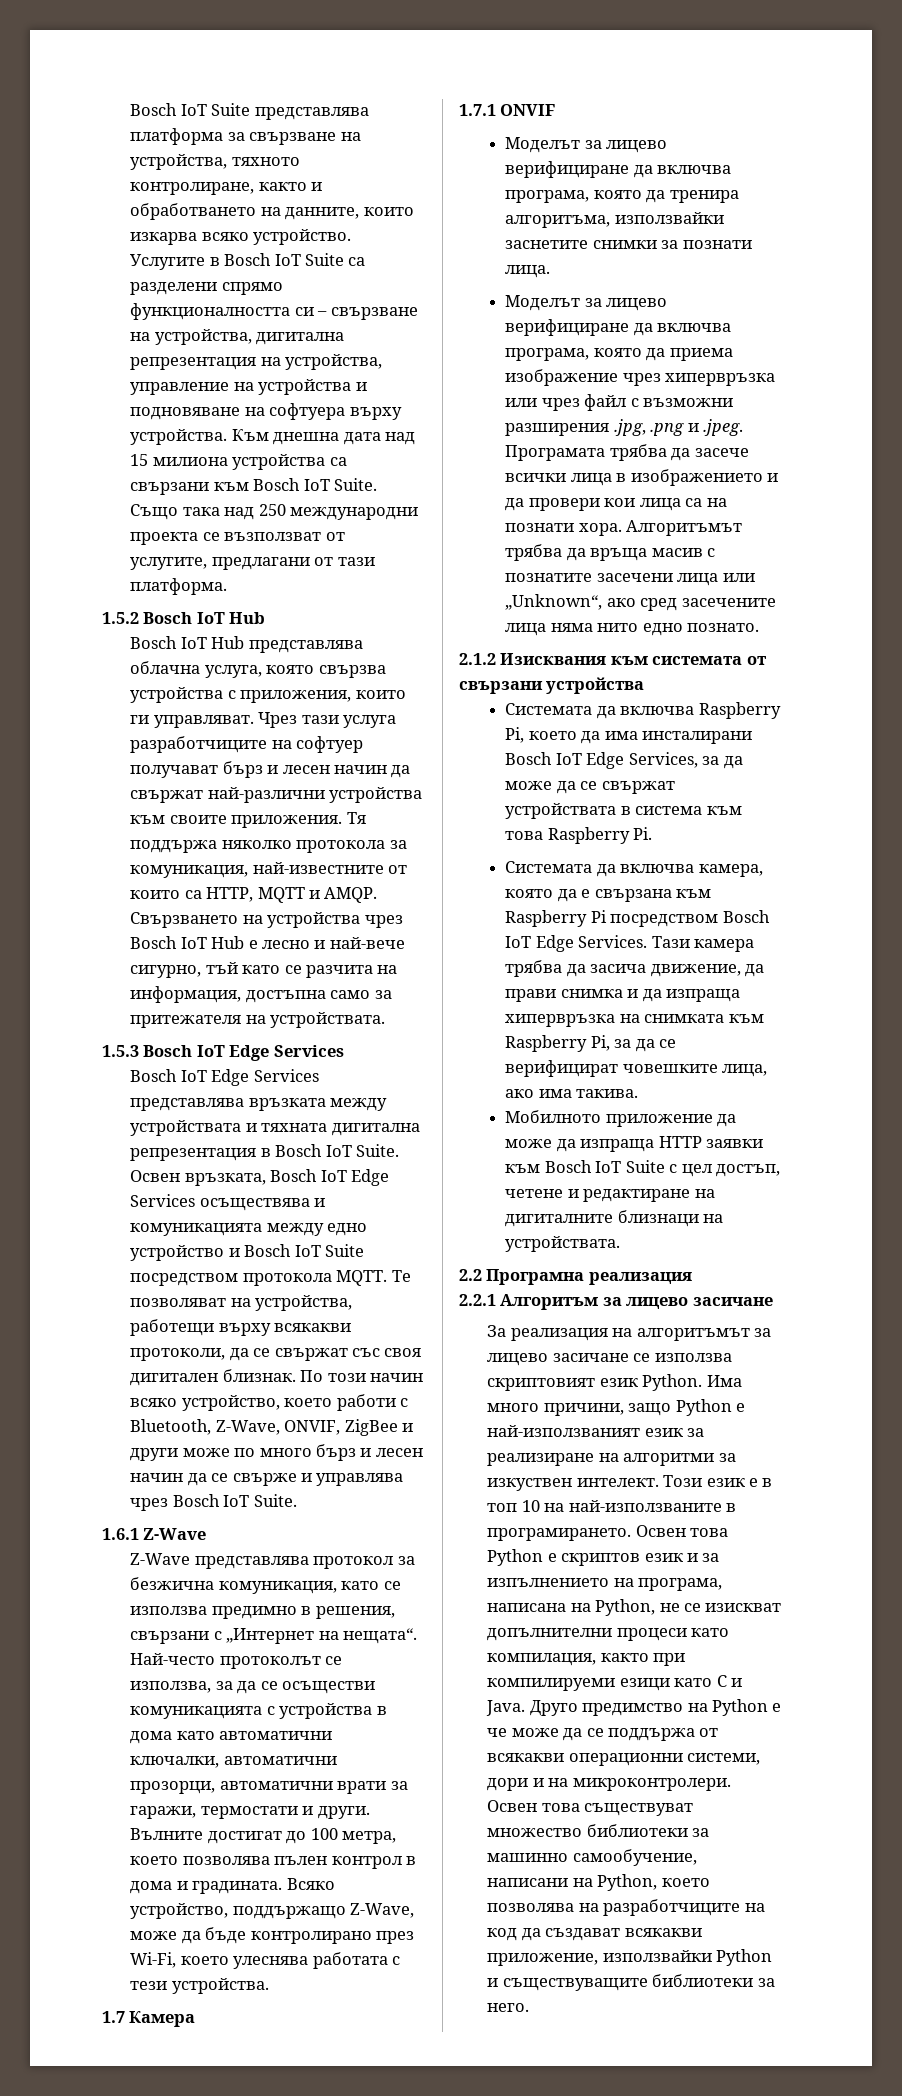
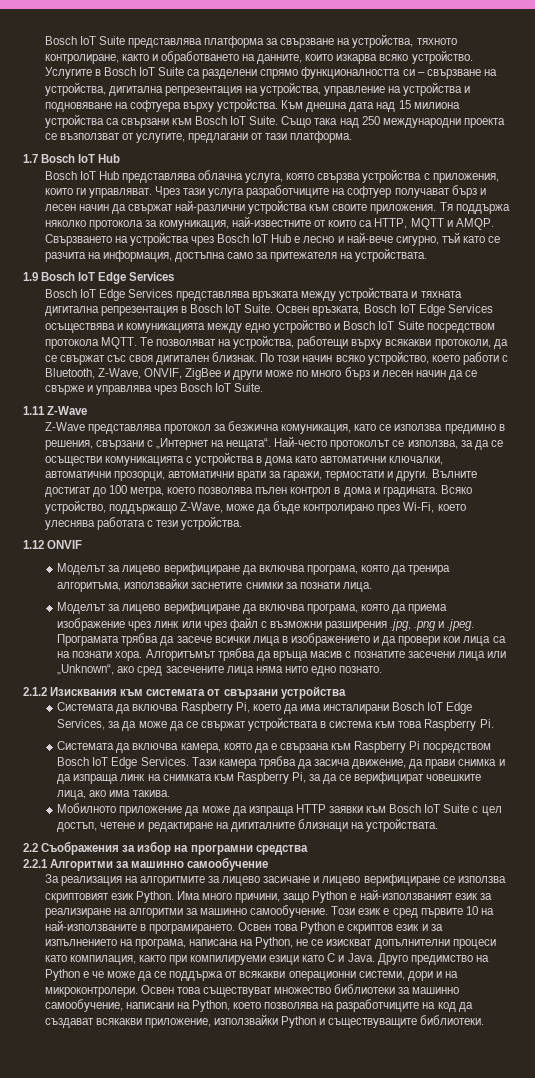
[102,612,139,624] 1.5.2 -> [23,154,38,163] 1.7
[102,1045,139,1057] 1.5.3 -> [23,272,38,281] 1.9
[102,1528,139,1540] 1.6.1 -> [23,406,45,415] 1.11
[102,2011,196,2027] [459,104,496,116] 1.7 Камера // 1.7.1 -> [23,540,44,549] 1.12
[665,373,776,386] хипервръзка -> [154,621,180,628] линк
[505,1014,616,1027] хипервръзка -> [120,774,146,781] линк
[486,1269,692,1285] [459,1294,773,1310] Програмна реализация // 2.2.1 Алгоритъм за лицево засичане -> [41,841,308,855] [23,857,269,871] Съображения за избор на програмни средства // 2.2.1 Алгоритми за машинно самообучение
[636,1328,771,1341] [487,1353,629,1366] алгоритъмът за лицево засичане -> [139,874,440,886] алгоритмите за лицево засичане и лицево верифициране
[487,1478,659,1491] изкуствен интелект. -> [199,905,329,918] машинно самообучение.
[762,1478,773,1487] [487,1503,518,1512] в топ -> [392,908,463,918] сред първите
[652,1974,775,1987] [487,2003,530,2012] библиотеки за него. -> [420,1015,485,1025] библиотеки.

